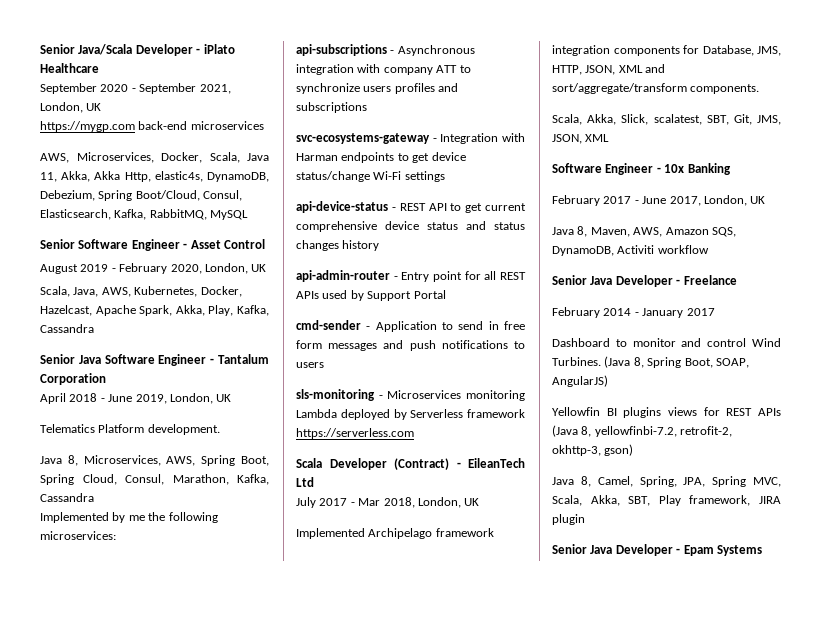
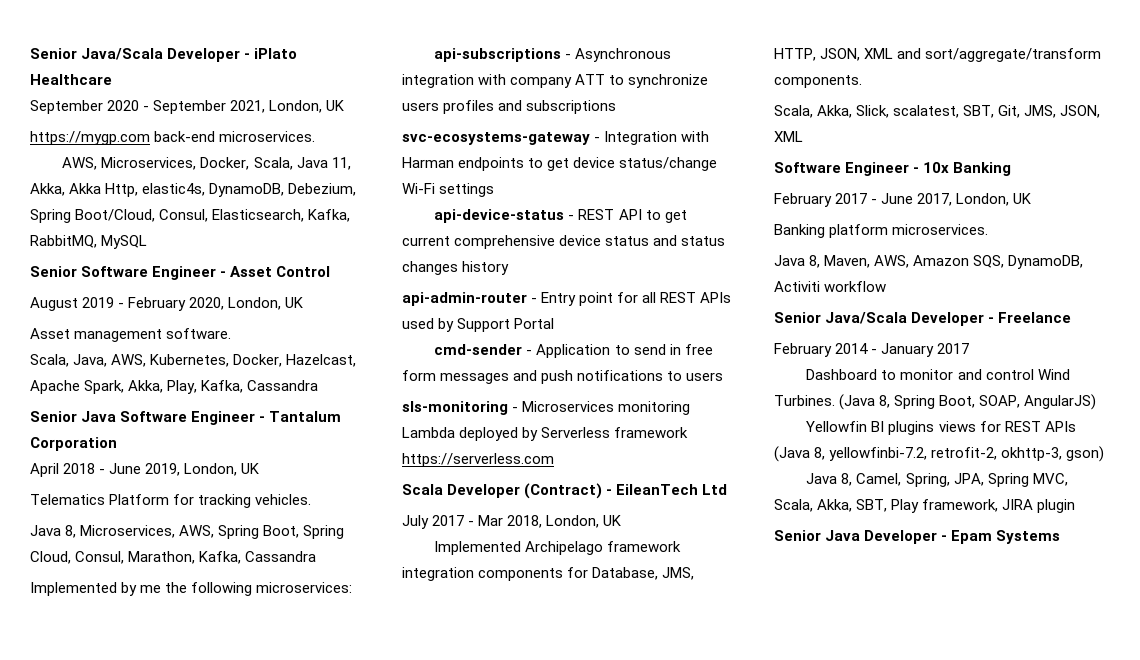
[190,121,264,130] microservices -> [219,131,316,142] microservices.
(267, 268) none -> [30,328,232,342] // Asset management software.
[147,424,220,435] development. -> [173,494,312,508] for tracking vehicles.
(766, 200) none -> [774,224,989,238] // Banking platform microservices.
[590,276,613,285] Java -> [825,312,908,324] Java/Scala

